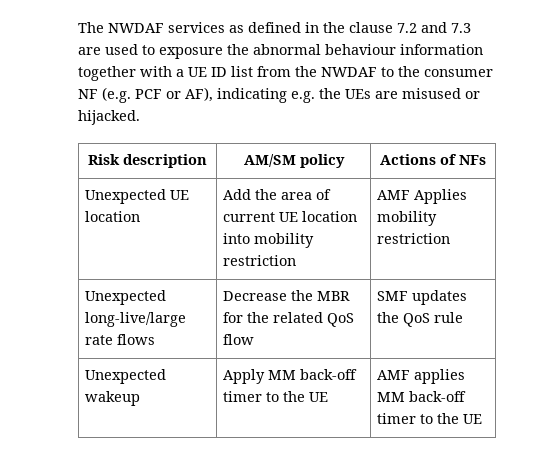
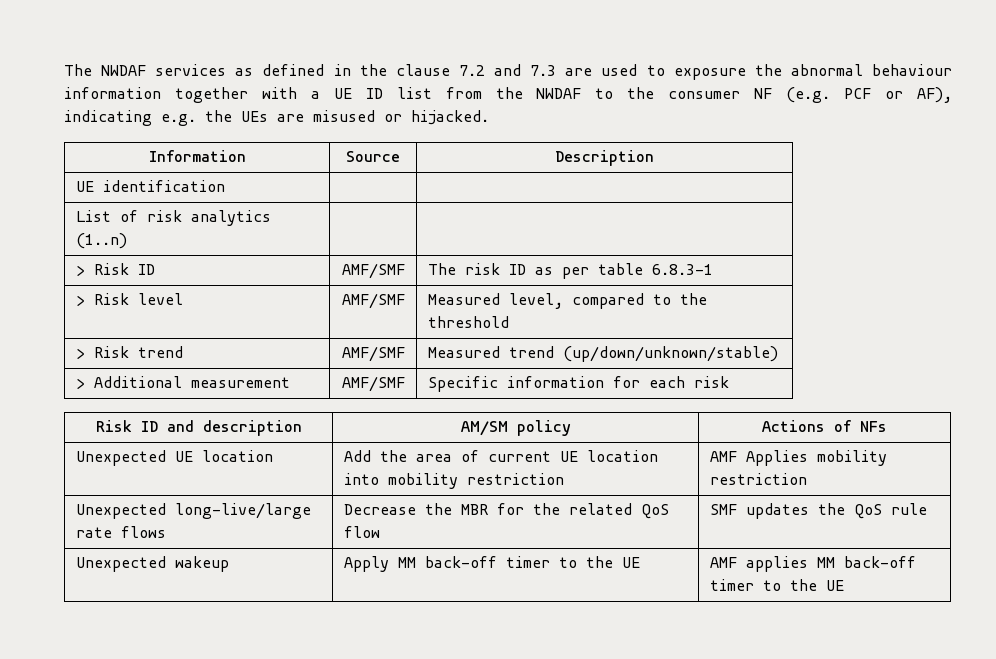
[88,154,120,165] Risk -> [148,150,246,162] [346,151,400,162] [555,150,654,166] [75,180,225,192] [75,210,271,226] [75,233,127,249] [75,263,155,276] [341,263,405,279] [427,263,713,279] [75,293,183,306] [341,293,405,309] [427,293,707,309] [427,316,509,328] [75,346,183,359] [341,346,405,362] [427,346,778,362] [75,376,290,389] [341,376,405,392] [427,376,729,392] [95,420,194,432] Information | Source | Description // UE identification | | // List of risk analytics (1..n) | | // > Risk ID | AMF/SMF | The risk ID as per table 6.8.3-1 // > Risk level | AMF/SMF | Measured level, compared to the threshold // > Risk trend | AMF/SMF | Measured trend (up/down/unknown/stable) // > Additional measurement | AMF/SMF | Specific information for each risk // Risk ID and

